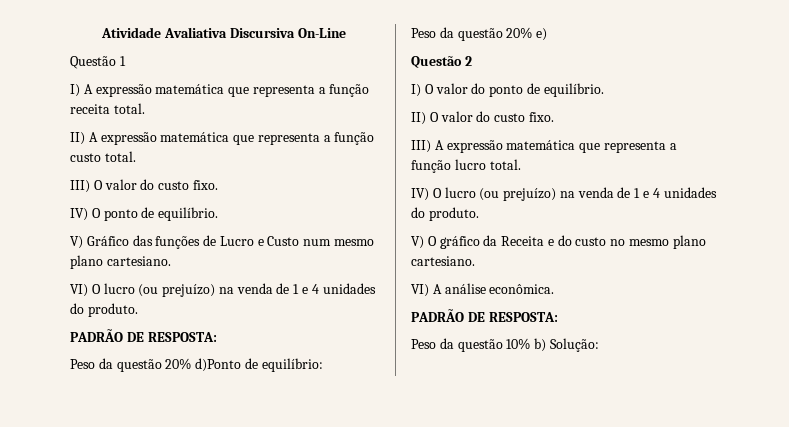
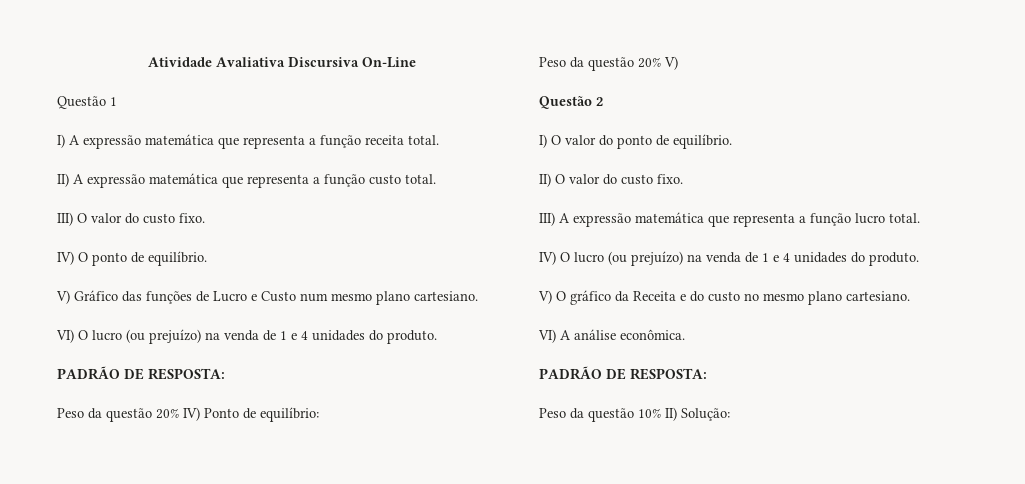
[195,358,242,372] d)Ponto -> [183,407,239,421] IV) Ponto
[536,28,548,41] e) -> [664,56,678,70] V)
[534,338,547,352] b) -> [665,407,677,421] II)

